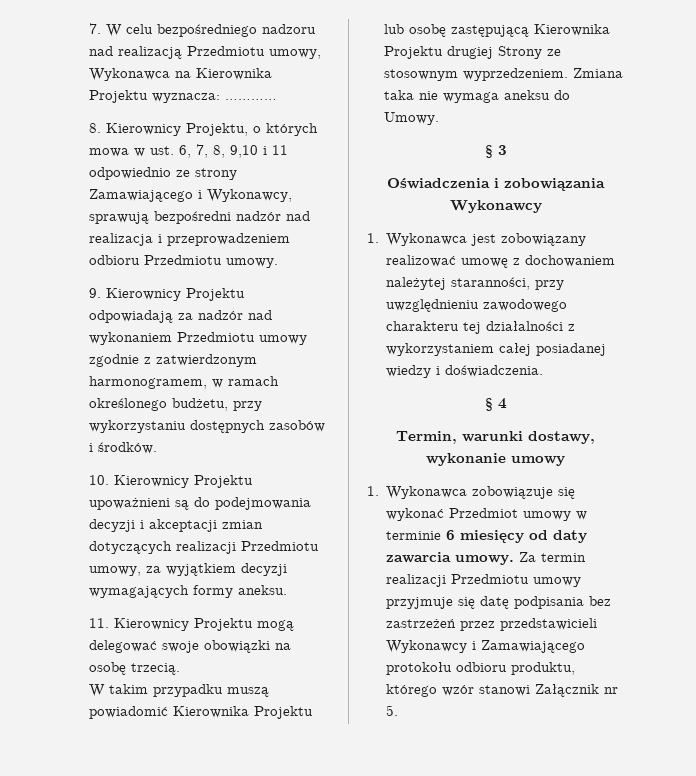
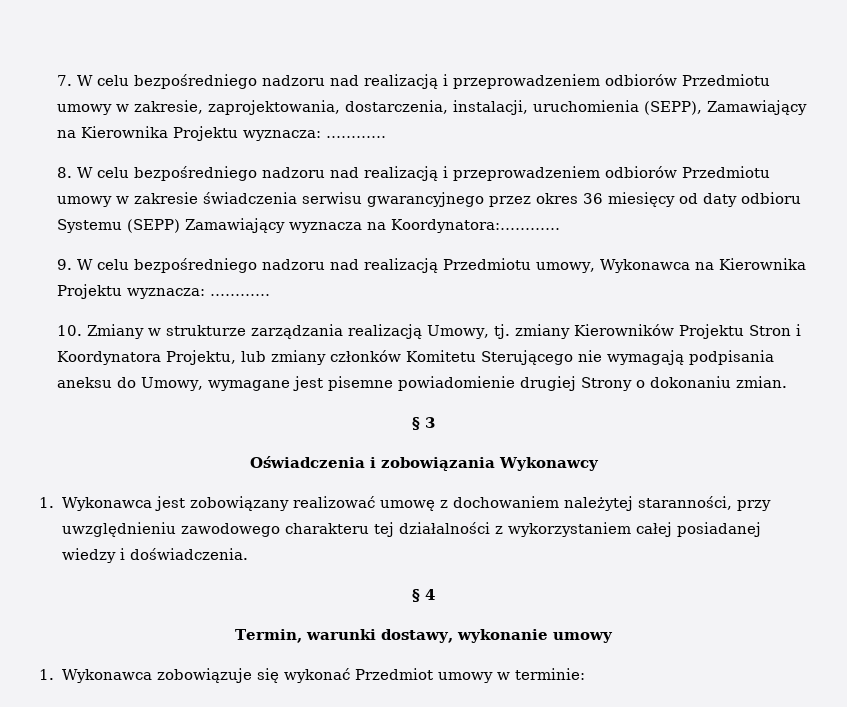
(182, 52) none -> [442,74,770,89] [56,100,807,115] [56,126,386,141] [56,166,770,181] [56,192,801,207] [56,218,560,233] [56,258,438,273] i przeprowadzeniem odbiorów Przedmiotu umowy w zakresie, zaprojektowania, dostarczenia, instalacji, uruchomienia (SEPP), Zamawiający na Kierownika Projektu wyznacza: ………… // 8. W celu bezpośredniego nadzoru nad realizacją i przeprowadzeniem odbiorów Przedmiotu umowy w zakresie świadczenia serwisu gwarancyjnego przez okres 36 miesięcy od daty odbioru Systemu (SEPP) Zamawiający wyznacza na Koordynatora:………… // 9. W celu bezpośredniego nadzoru nad realizacją
[88,123,318,136] [88,144,288,158] [88,167,237,180] [88,189,292,202] [88,211,310,224] [88,233,290,246] [88,255,278,268] [88,288,245,301] [88,310,272,323] [88,332,307,345] [88,354,257,367] [88,376,279,389] [88,398,262,411] [88,420,325,433] [88,442,157,454] [88,475,253,488] [88,497,311,510] [88,519,263,532] [88,541,319,554] [88,563,287,576] [88,585,287,598] [88,618,294,631] [88,640,291,653] [88,662,180,675] [88,684,269,697] [88,706,313,719] [383,24,610,37] [383,46,561,59] [383,68,623,81] [383,90,570,103] [383,112,439,125] 8. Kierownicy Projektu, o których mowa w ust. 6, 7, 8, 9,10 i 11 odpowiednio ze strony Zamawiającego i Wykonawcy, sprawują bezpośredni nadzór nad realizacja i przeprowadzeniem odbioru Przedmiotu umowy. // 9. Kierownicy Projektu odpowiadają za nadzór nad wykonaniem Przedmiotu umowy zgodnie z zatwierdzonym harmonogramem, w ramach określonego budżetu, przy wykorzystaniu dostępnych zasobów i środków. // 10. Kierownicy Projektu upoważnieni są do podejmowania decyzji i akceptacji zmian dotyczących realizacji Przedmiotu umowy, za wyjątkiem decyzji wymagających formy aneksu. // 11. Kierownicy Projektu mogą delegować swoje obowiązki na osobę trzecią. // W takim przypadku muszą powiadomić Kierownika Projektu lub osobę zastępującą Kierownika Projektu drugiej Strony ze stosownym wyprzedzeniem. Zmiana taka nie wymaga aneksu do Umowy. -> [56,324,801,339] [56,350,774,365] [56,376,787,391] 10. Zmiany w strukturze zarządzania realizacją Umowy, tj. zmiany Kierowników Projektu Stron i Koordynatora Projektu, lub zmiany członków Komitetu Sterującego nie wymagają podpisania aneksu do Umowy, wymagane jest pisemne powiadomienie drugiej Strony o dokonaniu zmian.
[386,530,588,543] [386,552,587,565] [386,574,582,587] [386,596,612,609] [386,618,598,631] [386,640,586,653] [386,662,576,675] [386,684,619,697] [386,705,399,716] terminie 6 miesięcy od daty zawarcia umowy. Za termin realizacji Przedmiotu umowy przyjmuje się datę podpisania bez zastrzeżeń przez przedstawicieli Wykonawcy i Zamawiającego protokołu odbioru produktu, którego wzór stanowi Załącznik nr 5. -> [514,668,585,680] terminie:

